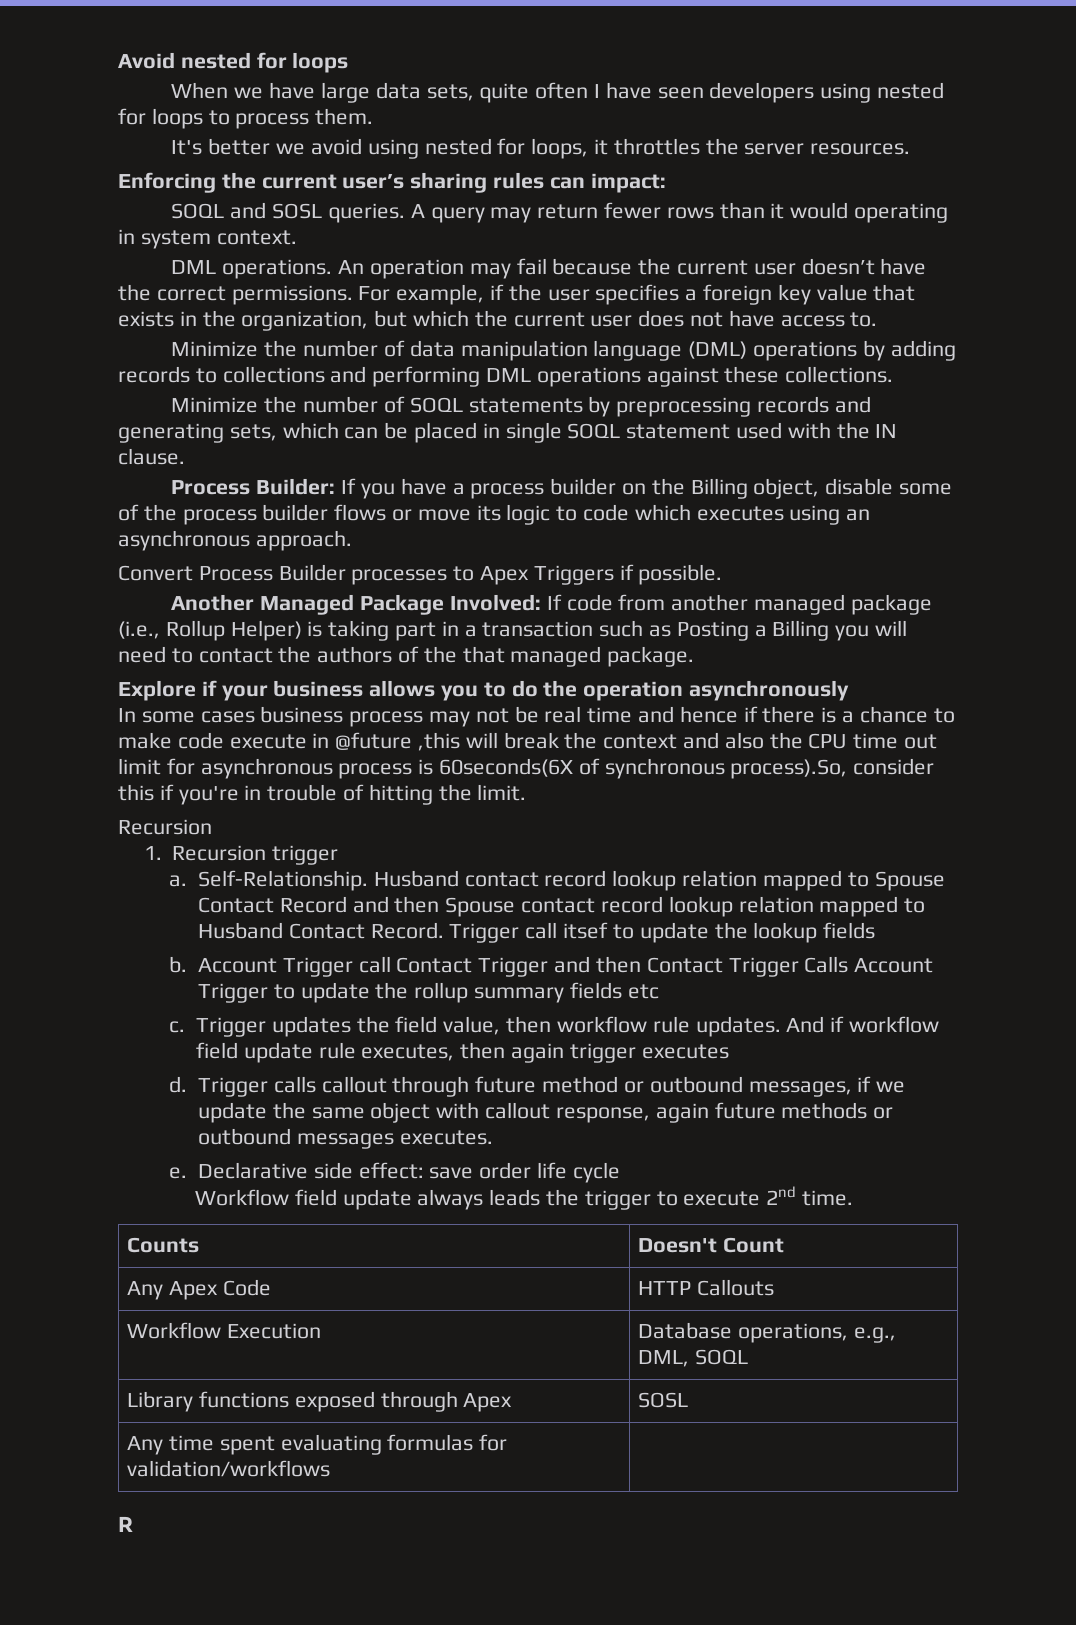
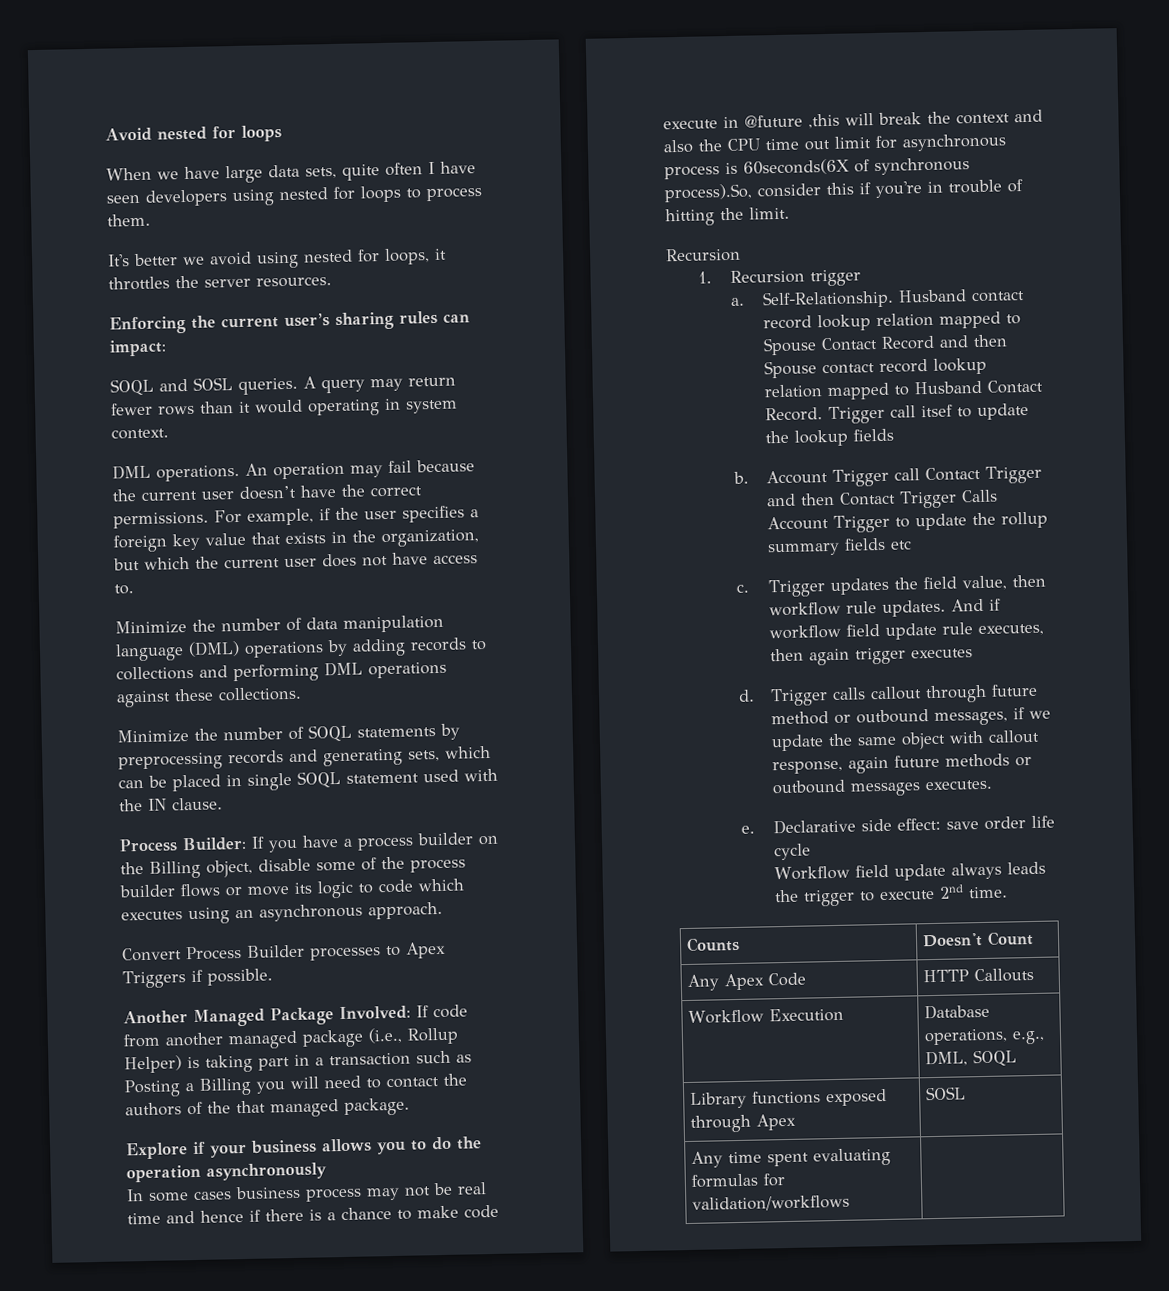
[118,1516,133,1532] // R -> (851, 1203) none

